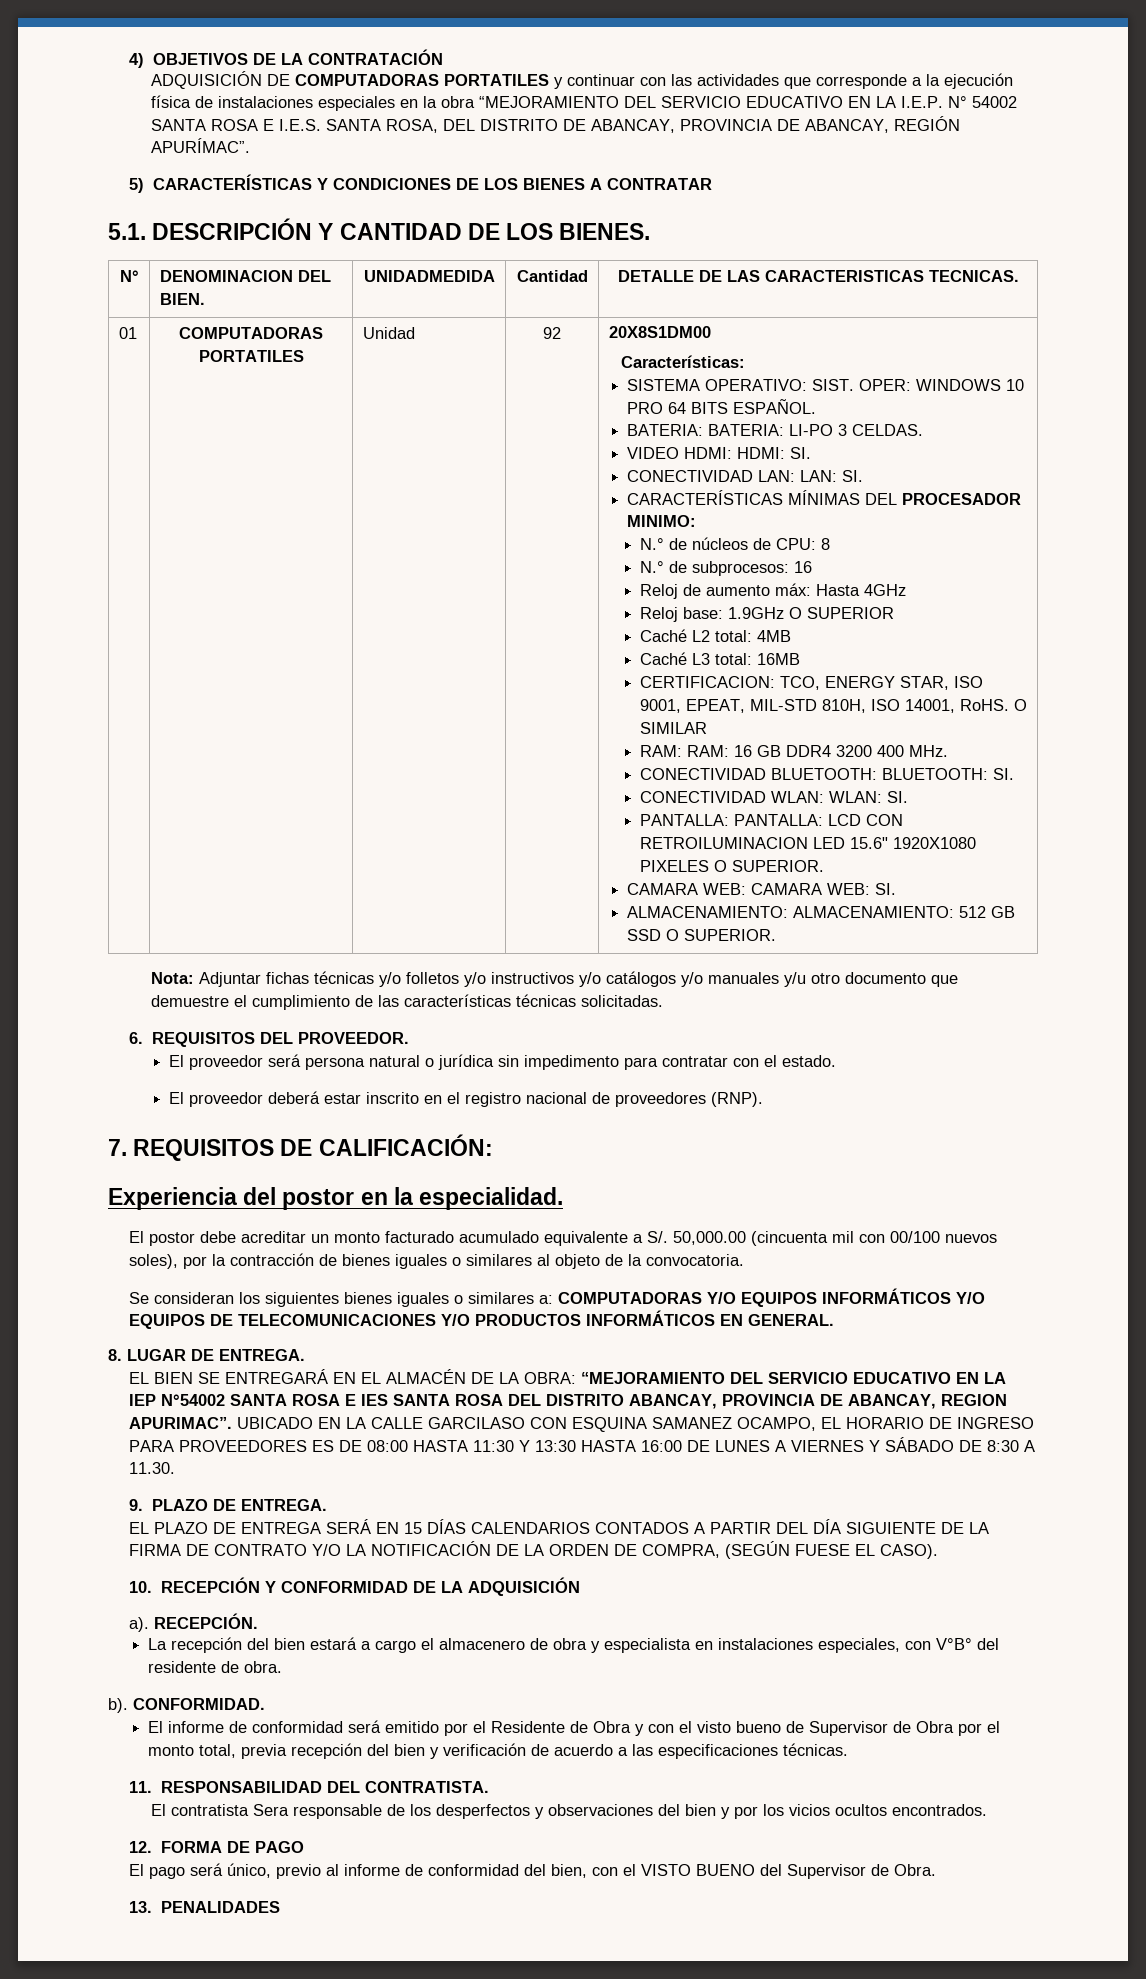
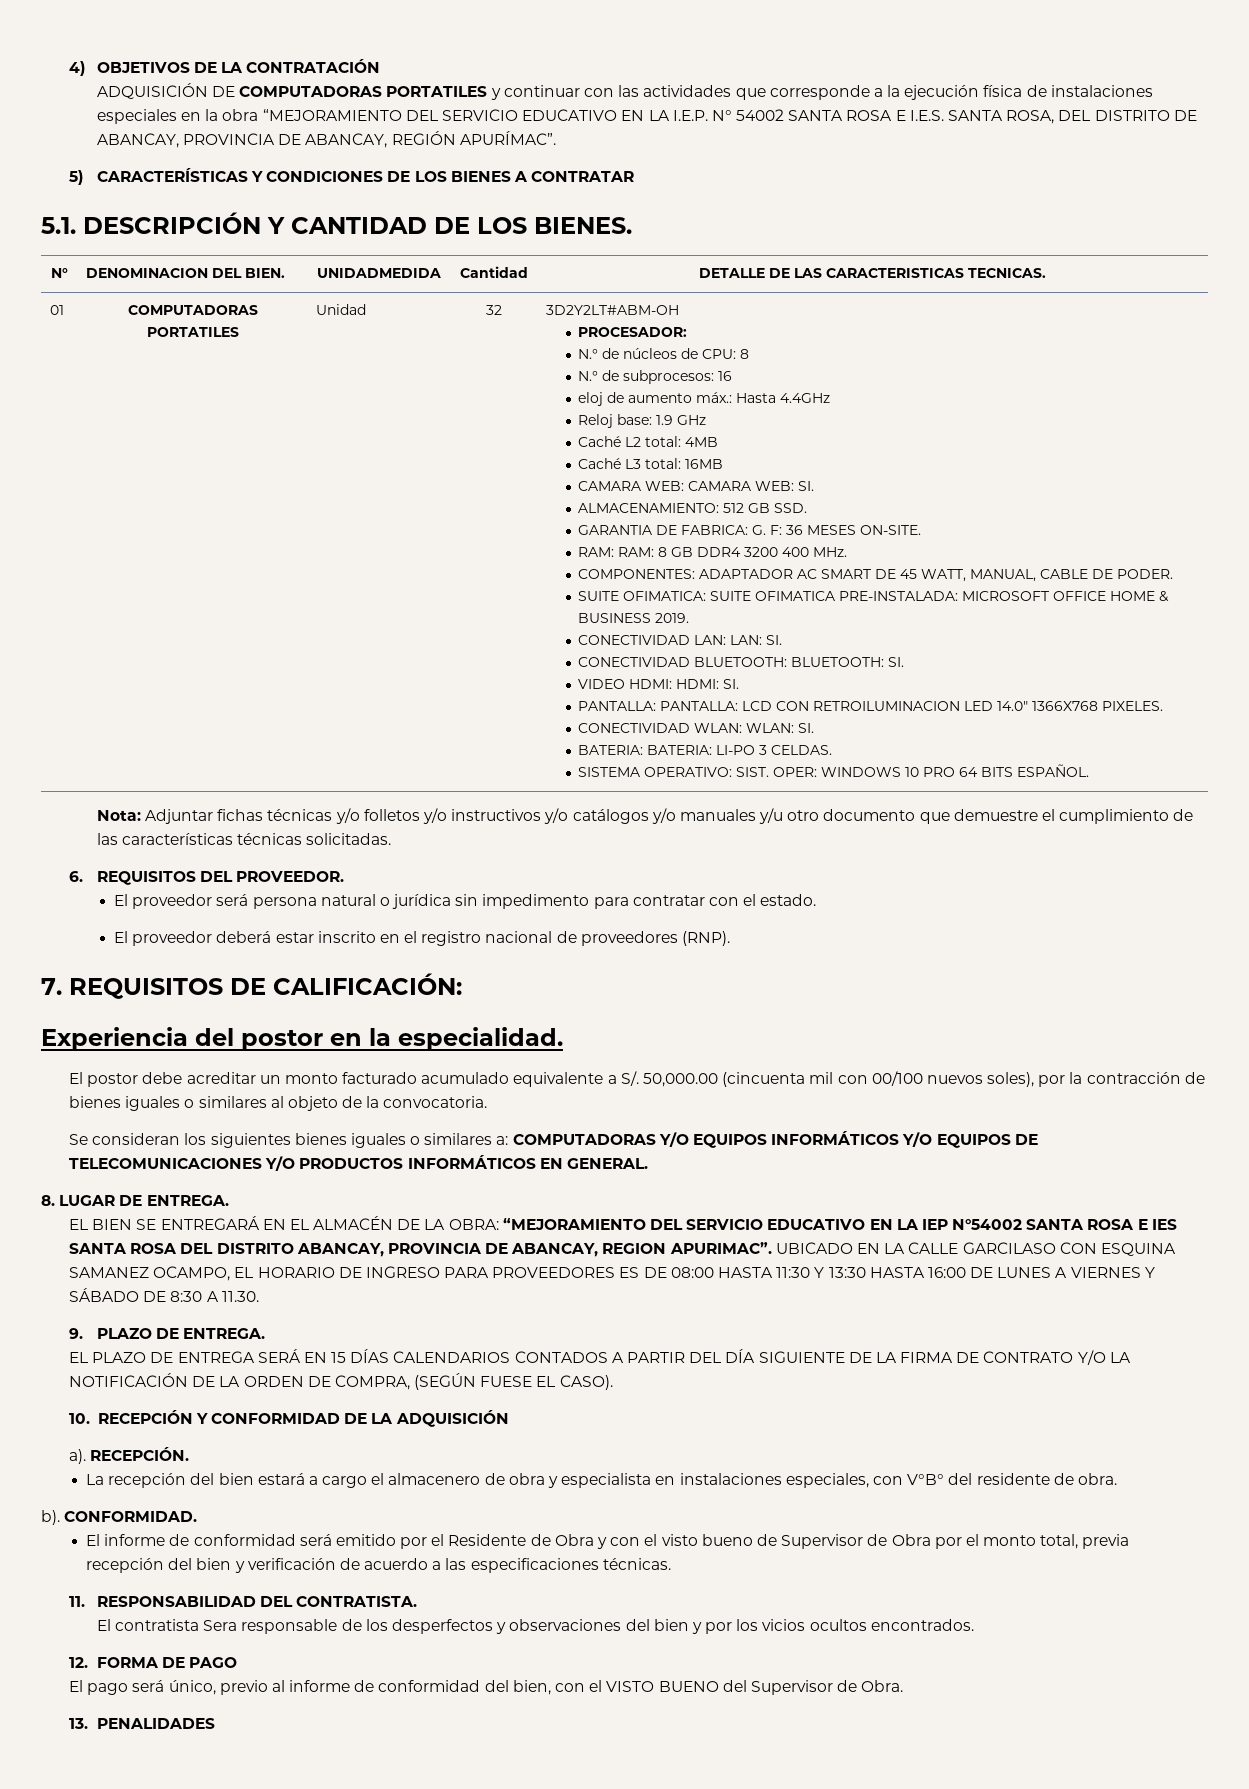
[543,327,561,339] [608,326,711,338] [621,355,746,368] [626,379,1024,391] [626,399,816,414] [626,424,923,436] [626,447,811,459] [626,470,863,482] [626,490,1021,505] [626,515,696,527] 92 | 20X8S1DM00 // Características: // SISTEMA OPERATIVO: SIST. OPER: WINDOWS 10 PRO 64 BITS ESPAÑOL. // BATERIA: BATERIA: LI-PO 3 CELDAS. // VIDEO HDMI: HDMI: SI. // CONECTIVIDAD LAN: LAN: SI. // CARACTERÍSTICAS MÍNIMAS DEL PROCESADOR MINIMO: -> [486,305,502,315] [546,305,680,315] [578,327,688,337] 32 | 3D2Y2LT#ABM-OH // PROCESADOR:
[639,584,678,599] Reloj -> [578,392,604,406] eloj
[774,583,906,596] máx: Hasta 4GHz -> [696,392,831,403] máx.: Hasta 4.4GHz
[727,607,894,619] 1.9GHz O SUPERIOR -> [656,415,707,425] 1.9 GHz
[639,676,983,690] [639,699,1027,713] [639,722,707,734] CERTIFICACION: TCO, ENERGY STAR, ISO 9001, EPEAT, MIL-STD 810H, ISO 14001, RoHS. O SIMILAR -> [578,481,815,491] [578,503,808,513] [578,525,922,535] CAMARA WEB: CAMARA WEB: SI. // ALMACENAMIENTO: 512 GB SSD. // GARANTIA DE FABRICA: G. F: 36 MESES ON-SITE.
[733,745,752,757] 16 -> [658,547,668,557] 8
(948, 751) none -> [578,569,1174,582] [578,591,1170,602] [578,613,690,623] [578,635,783,645] // COMPONENTES: ADAPTADOR AC SMART DE 45 WATT, MANUAL, CABLE DE PODER. // SUITE OFIMATICA: SUITE OFIMATICA PRE-INSTALADA: MICROSOFT OFFICE HOME & BUSINESS 2019. // CONECTIVIDAD LAN: LAN: SI.
[639,791,882,803] CONECTIVIDAD WLAN: WLAN: -> [578,679,720,689] VIDEO HDMI: HDMI:
[849,837,976,849] [639,860,824,872] [626,883,896,895] [626,906,1015,918] [626,929,776,941] 15.6" 1920X1080 PIXELES O SUPERIOR. // CAMARA WEB: CAMARA WEB: SI. // ALMACENAMIENTO: ALMACENAMIENTO: 512 GB SSD O SUPERIOR. -> [997,701,1164,711] [578,723,815,733] [578,745,833,755] [578,764,1090,777] 14.0" 1366X768 PIXELES. // CONECTIVIDAD WLAN: WLAN: SI. // BATERIA: BATERIA: LI-PO 3 CELDAS. // SISTEMA OPERATIVO: SIST. OPER: WINDOWS 10 PRO 64 BITS ESPAÑOL.

